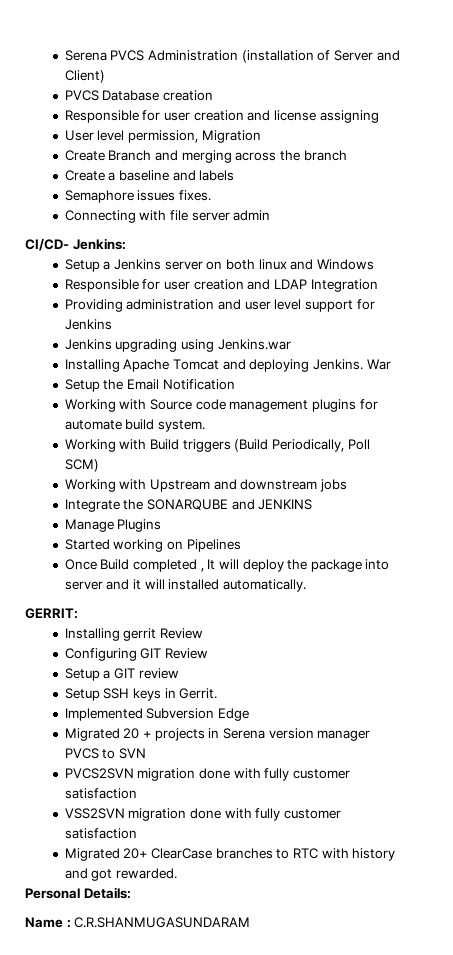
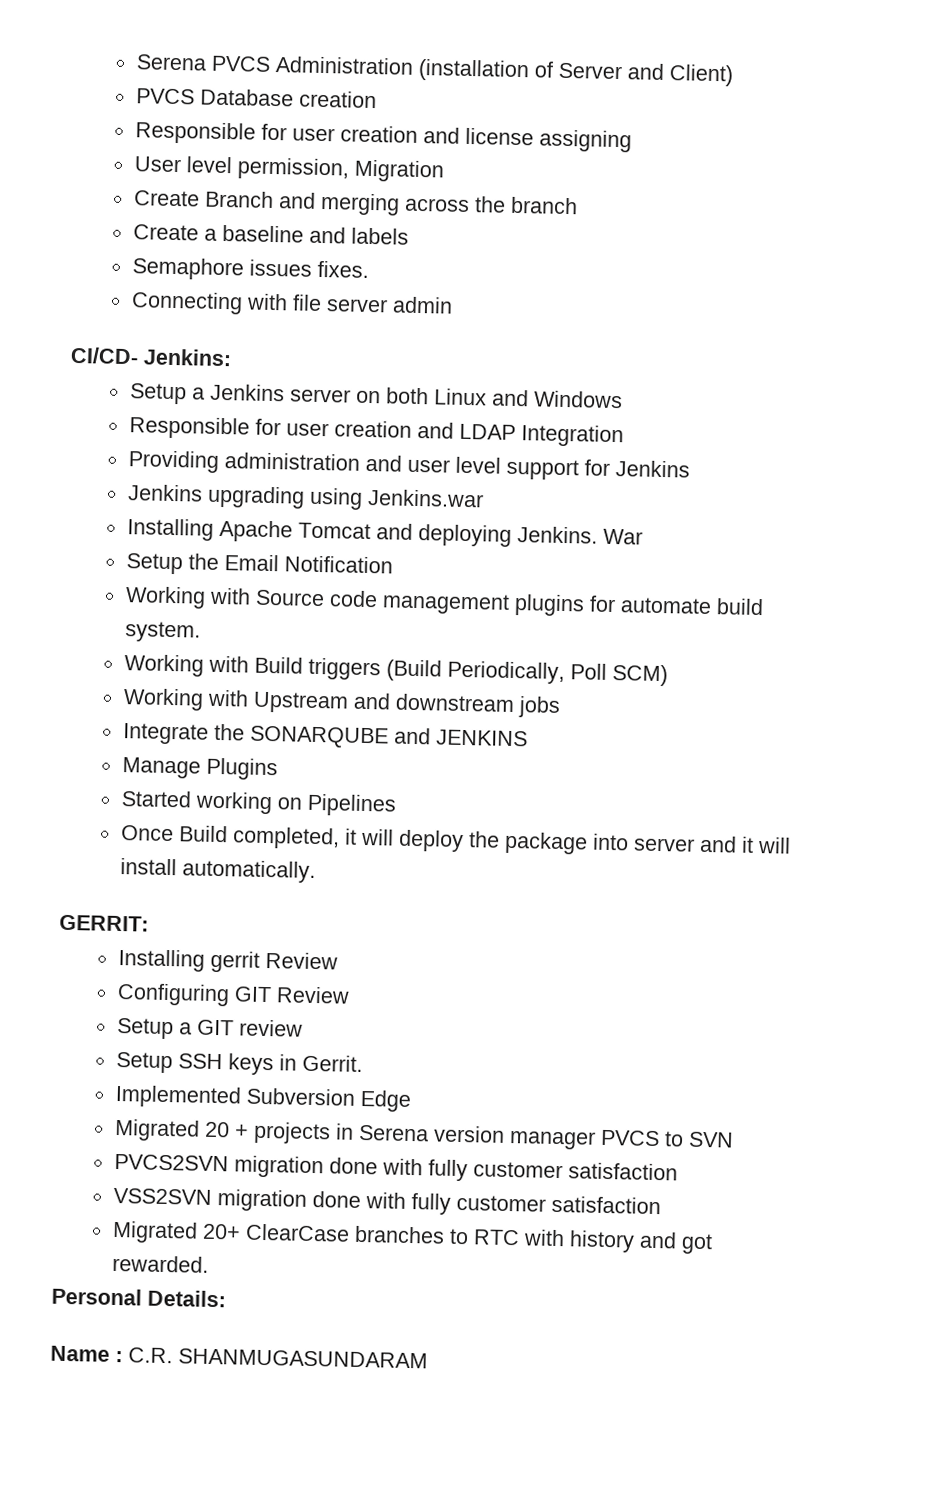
[258,259,287,270] linux -> [433,388,487,406] Linux
[132,559,216,572] completed , It -> [231,826,357,850] completed, it
[168,579,220,590] installed -> [119,858,177,876] install
[74,917,251,928] C.R.SHANMUGASUNDARAM -> [128,1347,428,1369] C.R. SHANMUGASUNDARAM

